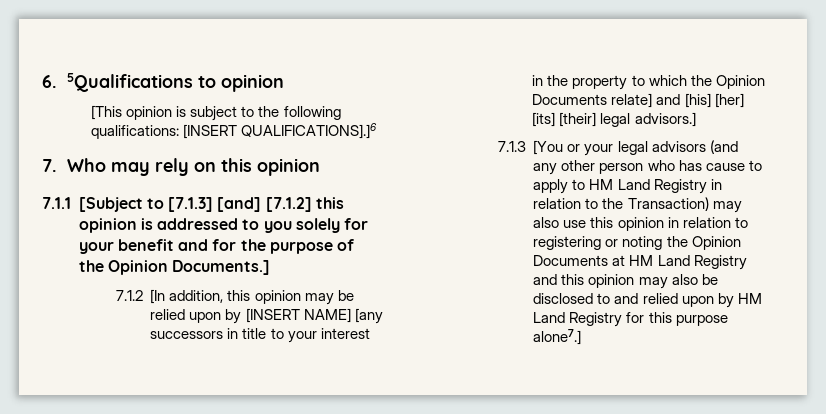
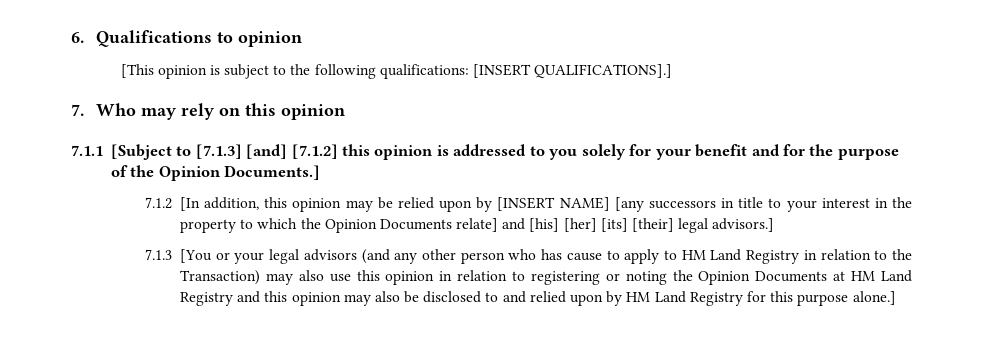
[66,73,193,92] 5Qualifications -> [95,30,212,47] Qualifications
[241,123,378,139] QUALIFICATIONS].]6 -> [534,64,673,78] QUALIFICATIONS].]
[533,329,582,345] alone7.] -> [852,291,896,305] alone.]

